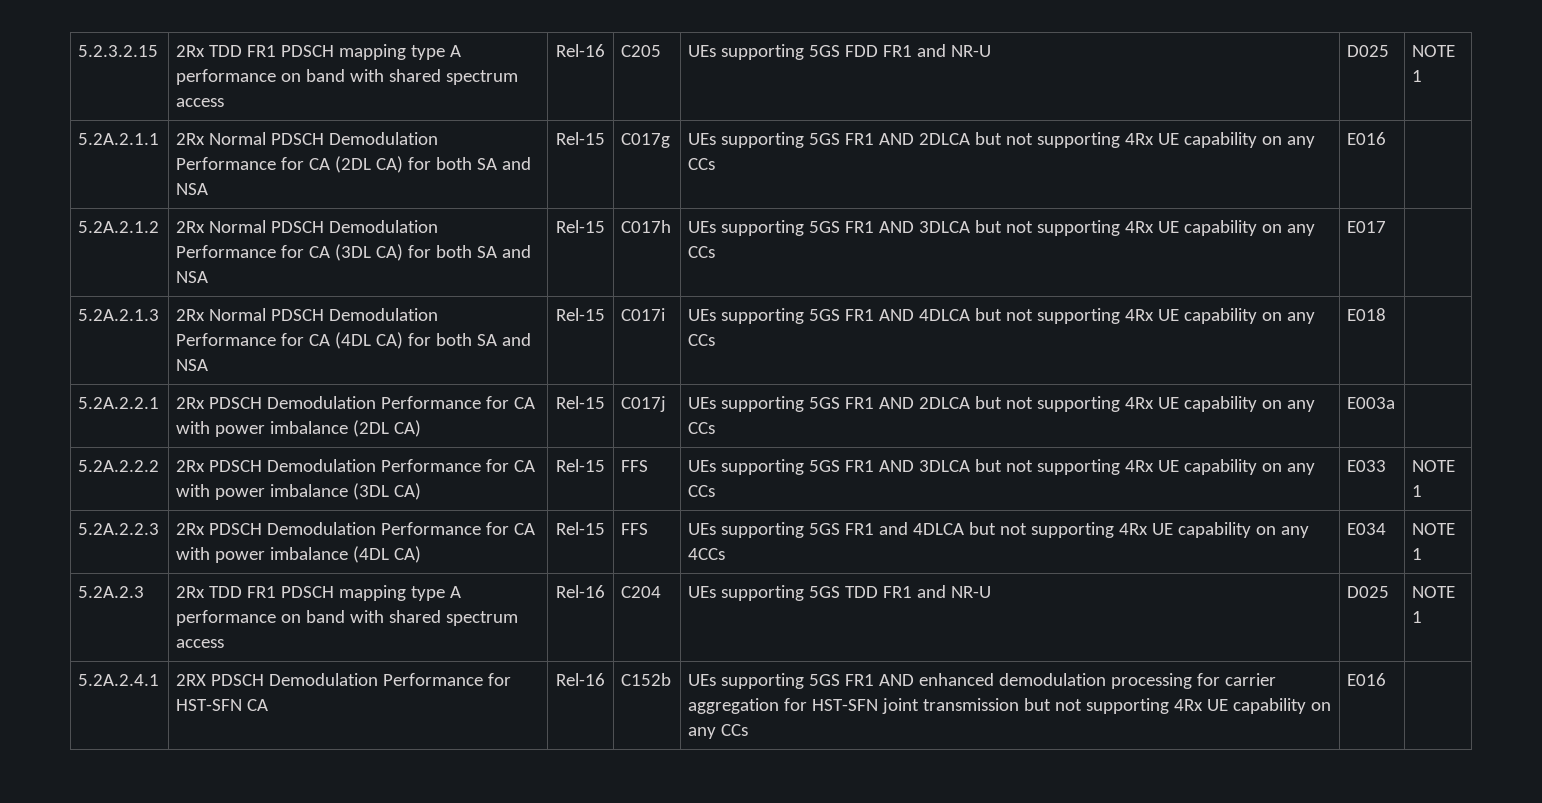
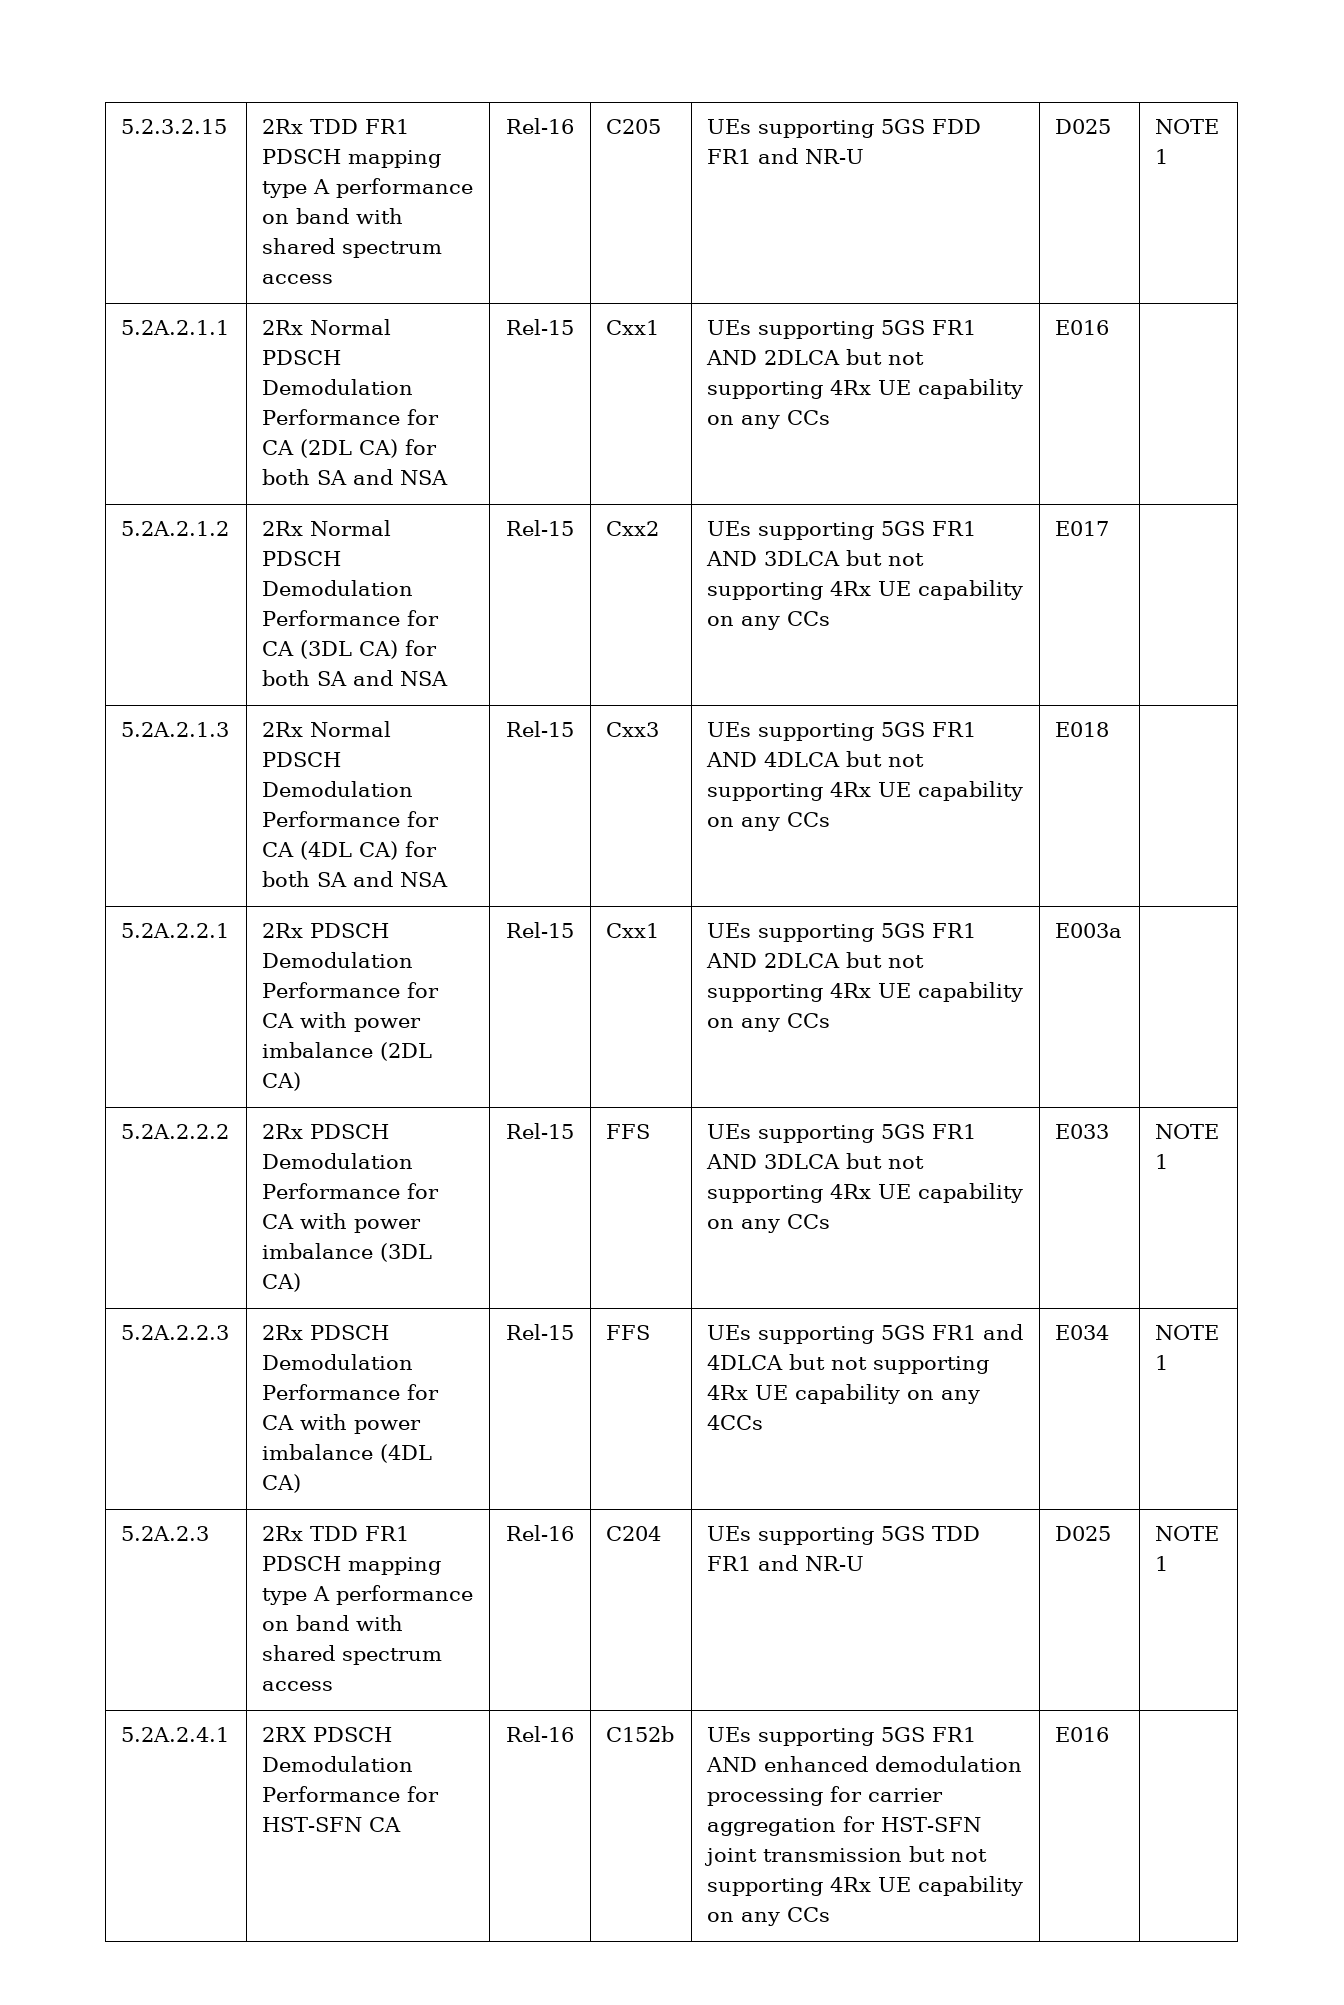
[621,133,671,148] C017g -> [606,320,660,335] Cxx1
[621,220,672,233] C017h -> [606,521,660,536] Cxx2
[621,308,666,321] C017i -> [606,722,660,737] Cxx3
[621,396,667,412] C017j -> [606,923,660,938] Cxx1

